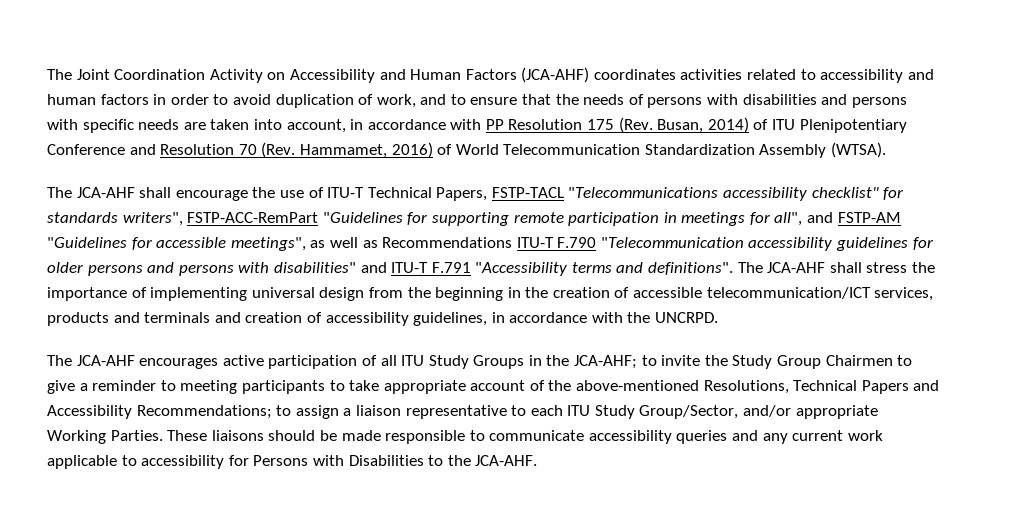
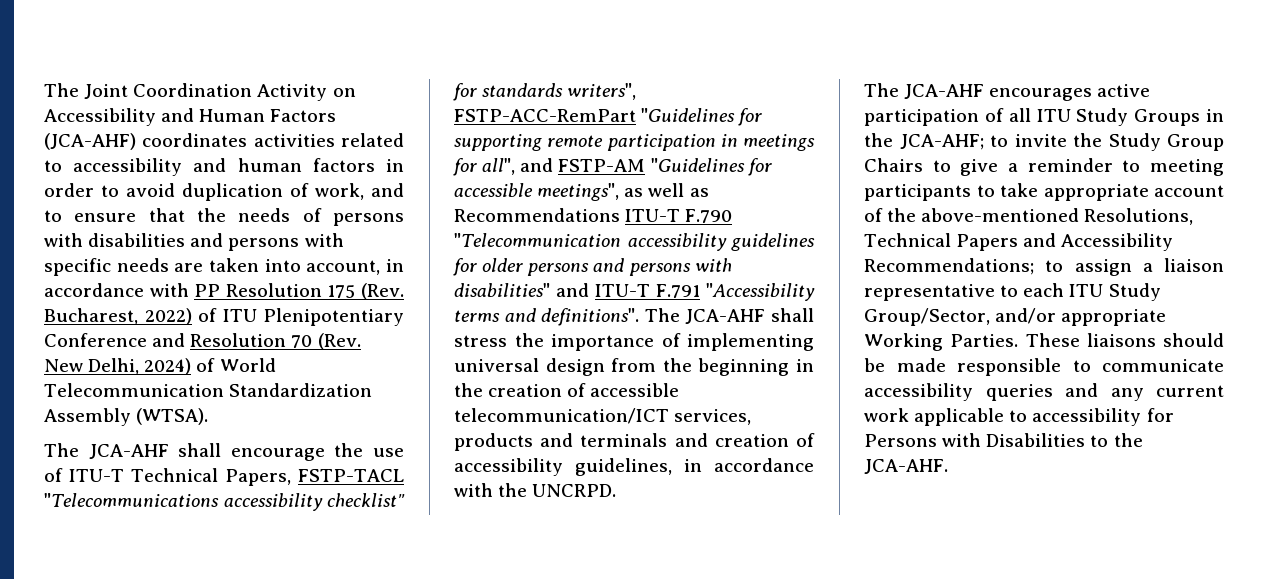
[657,117,749,133] Busan, 2014) -> [44,308,192,325] Bucharest, 2022)
[299,142,433,158] Hammamet, 2016) -> [44,358,192,375] New Delhi, 2024)
[825,355,893,366] Chairmen -> [864,158,923,172] Chairs

